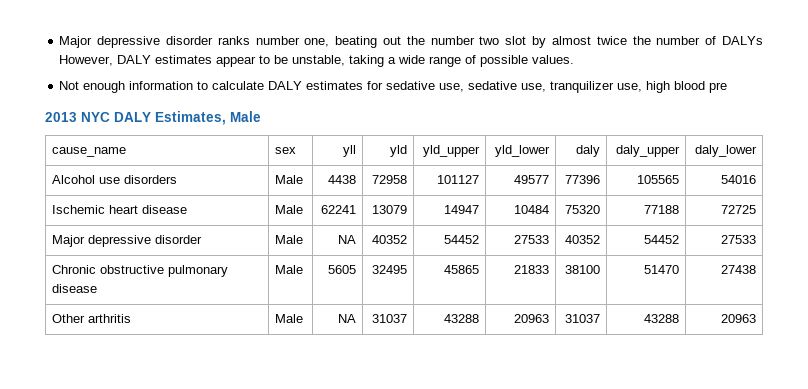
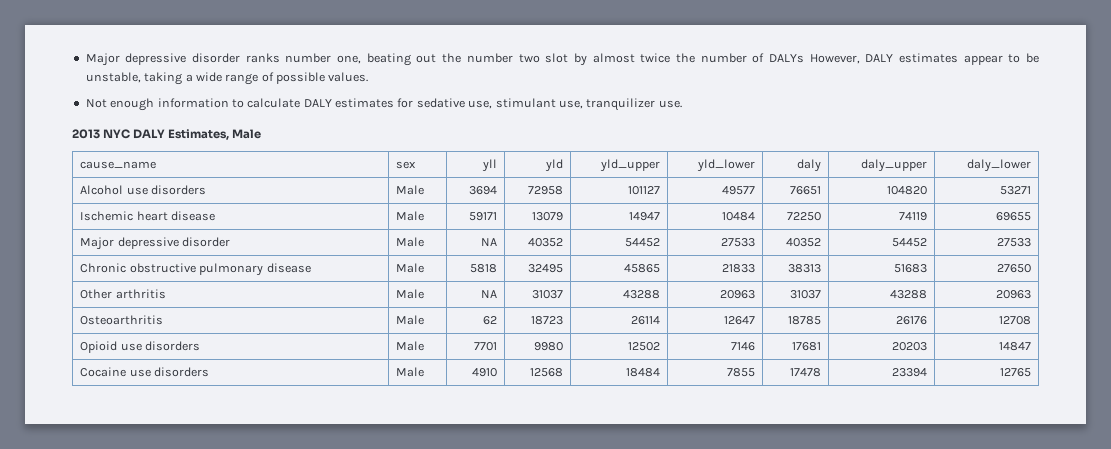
[468,81,518,90] sedative -> [495,98,556,108] stimulant
[617,81,728,93] use, high blood pre -> [658,100,682,108] use.
[327,175,356,184] 4438 -> [468,186,497,195] 3694
[564,175,600,184] [636,175,679,184] [720,175,756,184] 77396 | 105565 | 54016 -> [789,186,821,195] [886,186,927,195] [999,186,1031,195] 76651 | 104820 | 53271
[320,205,356,214] 62241 -> [468,212,497,221] 59171
[564,205,600,214] [643,205,679,214] [720,205,756,214] 75320 | 77188 | 72725 -> [786,212,821,221] [898,212,927,221] [995,212,1031,221] 72250 | 74119 | 69655
[327,265,356,274] 5605 -> [469,264,497,273] 5818
[564,265,600,274] [643,265,679,274] [720,265,756,274] 38100 | 51470 | 27438 -> [787,264,821,273] [893,264,927,273] [996,264,1031,273] 38313 | 51683 | 27650
(756, 318) none -> [80,315,164,325] [396,315,425,325] [482,316,497,325] [530,316,563,325] [630,316,660,325] [723,316,755,325] [787,316,821,325] [895,316,927,325] [998,316,1031,325] [80,341,201,353] [396,341,425,351] [473,342,497,351] [533,342,563,351] [627,342,660,351] [730,342,755,351] [791,342,821,351] [891,342,927,351] [998,342,1031,351] [80,367,210,377] [396,367,425,377] [471,368,497,377] [529,368,563,377] [625,368,660,377] [726,368,755,377] [789,368,821,377] [891,368,927,377] [999,368,1031,377] // Osteoarthritis | Male | 62 | 18723 | 26114 | 12647 | 18785 | 26176 | 12708 // Opioid use disorders | Male | 7701 | 9980 | 12502 | 7146 | 17681 | 20203 | 14847 // Cocaine use disorders | Male | 4910 | 12568 | 18484 | 7855 | 17478 | 23394 | 12765

